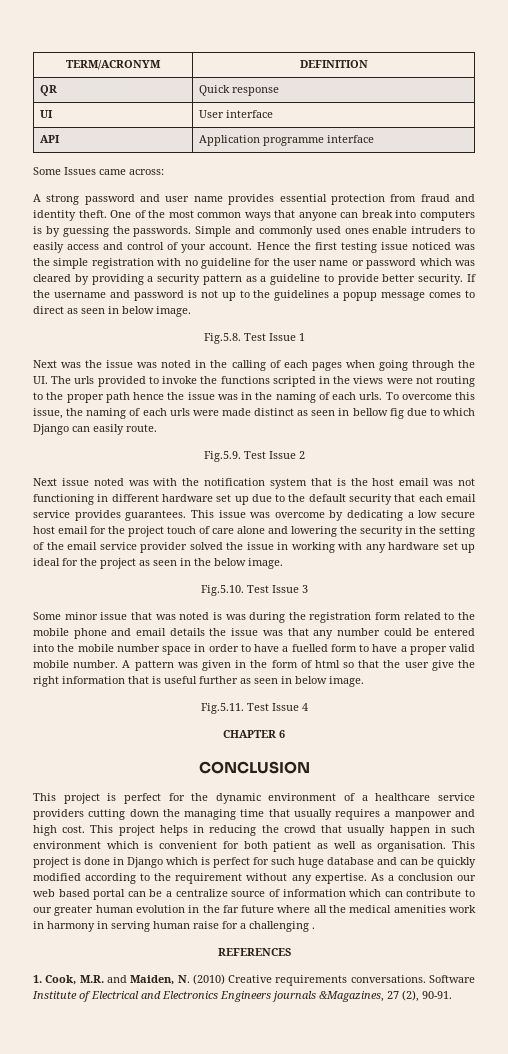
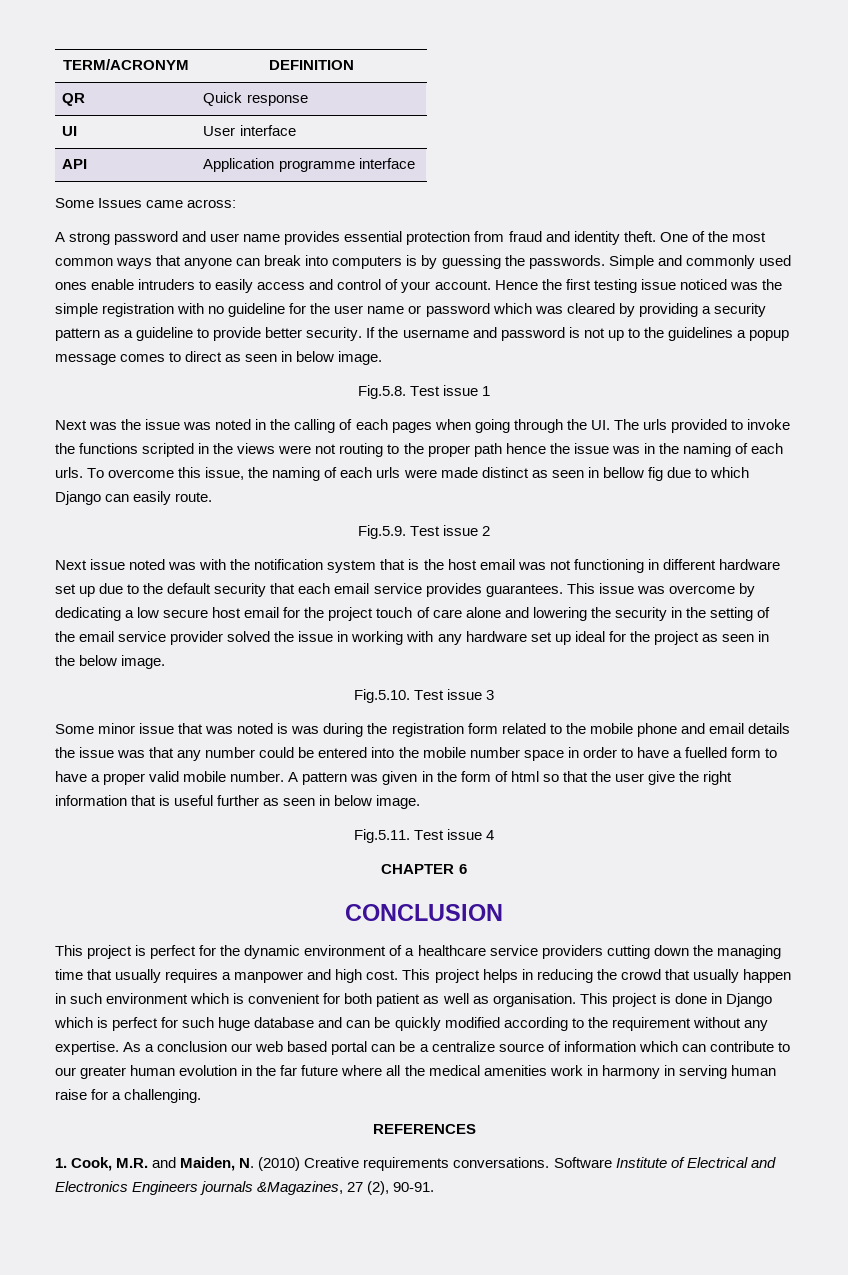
[268,333,296,341] Issue -> [443,385,479,396] issue
[268,451,296,459] Issue -> [443,525,479,536] issue
[271,585,299,593] Issue -> [447,689,483,700] issue
[271,703,299,711] Issue -> [447,829,483,840] issue
[249,921,315,932] challenging . -> [124,1089,202,1103] challenging.

